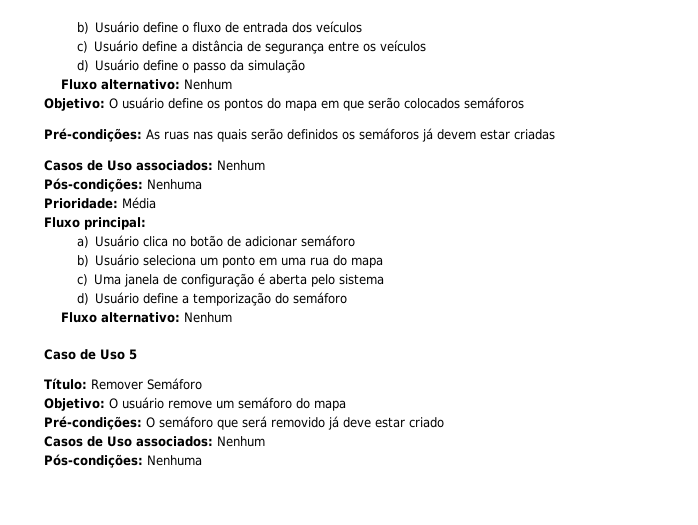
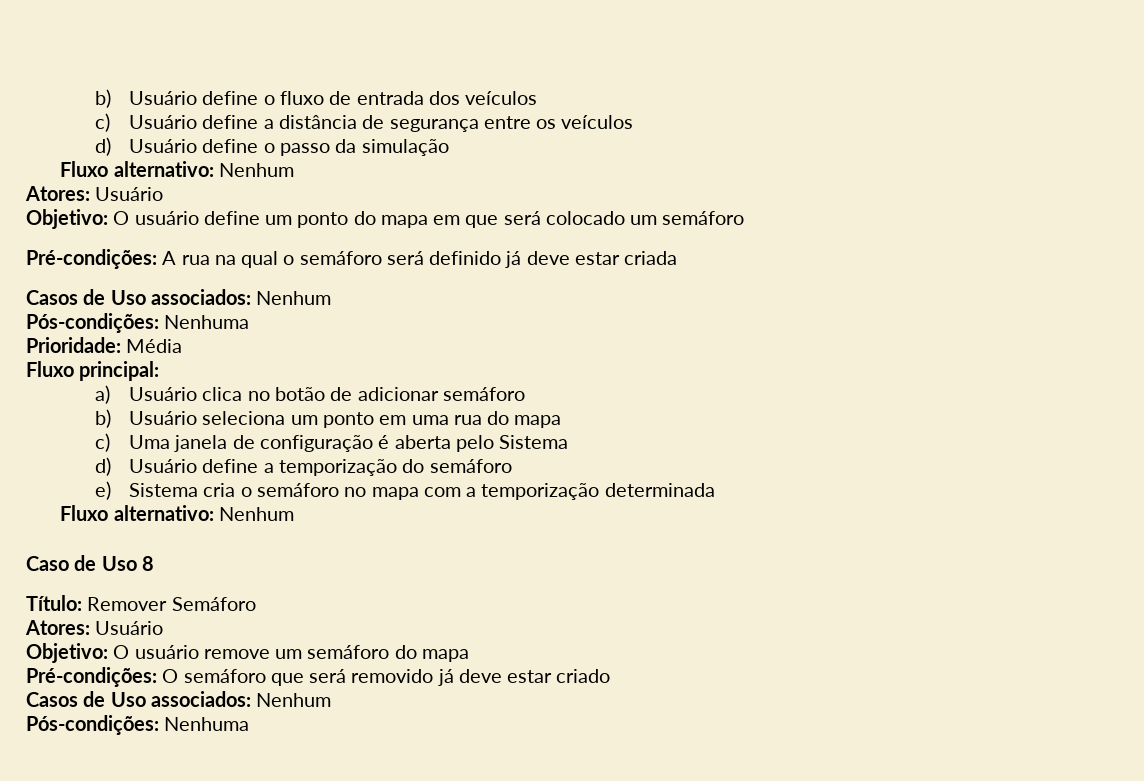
(232, 84) none -> [25,186,164,201] // Atores: Usuário
[207,98,263,111] os pontos -> [265,212,349,228] um ponto
[368,97,524,109] [44,128,555,142] serão colocados semáforos // Pré-condições: As ruas nas quais serão definidos os semáforos já devem estar criadas -> [503,211,745,225] [26,249,678,269] será colocado um semáforo // Pré-condições: A rua na qual o semáforo será definido já deve estar criada
[339,274,385,285] sistema -> [499,435,569,449] Sistema
(348, 298) none -> [94,481,715,500] // e) Sistema cria o semáforo no mapa com a temporização determinada
[129,349,137,360] 5 -> [141,556,154,571] 8
(202, 384) none -> [25,620,164,635] // Atores: Usuário

